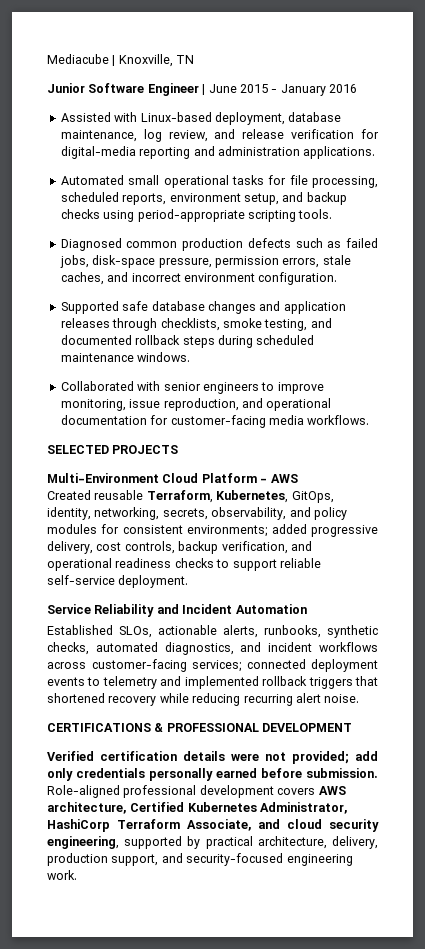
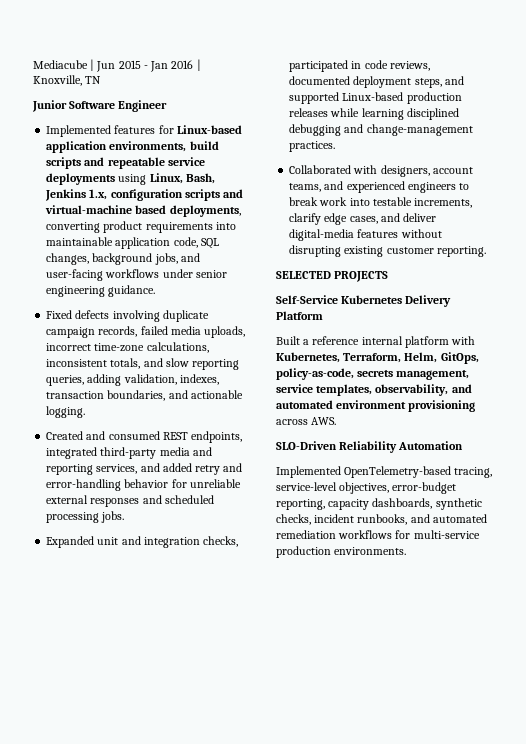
(116, 60) none -> [96,59,201,72] Jun 2015 - Jan 2016 |
[202,84,357,96] [60,112,342,125] [60,129,379,142] [60,146,376,159] [60,175,378,188] [60,192,347,205] [60,209,333,222] [60,238,378,251] [59,255,351,268] [60,272,338,285] [60,301,346,314] [60,318,332,331] [60,335,315,348] [60,352,191,362] [60,381,324,394] [60,398,332,411] [60,415,370,428] [47,445,179,454] [47,473,298,483] [47,490,334,503] [47,507,347,520] [47,524,378,537] [47,541,312,554] [47,558,321,571] [47,575,189,588] [47,604,307,617] [47,625,378,638] [47,642,379,655] [47,659,378,672] [47,676,378,689] [47,693,360,706] [47,723,353,732] [47,751,378,764] [47,768,378,781] [47,785,346,798] [47,802,349,814] [47,819,380,832] [47,836,378,849] [47,853,353,866] [47,870,77,880] | June 2015 - January 2016 // Assisted with Linux-based deployment, database maintenance, log review, and release verification for digital-media reporting and administration applications. // Automated small operational tasks for file processing, scheduled reports, environment setup, and backup checks using period-appropriate scripting tools. // Diagnosed common production defects such as failed jobs, disk-space pressure, permission errors, stale caches, and incorrect environment configuration. // Supported safe database changes and application releases through checklists, smoke testing, and documented rollback steps during scheduled maintenance windows. // Collaborated with senior engineers to improve monitoring, issue reproduction, and operational documentation for customer-facing media workflows. // SELECTED PROJECTS // Multi-Environment Cloud Platform - AWS // Created reusable Terraform, Kubernetes, GitOps, identity, networking, secrets, observability, and policy modules for consistent environments; added progressive delivery, cost controls, backup verification, and operational readiness checks to support reliable self-service deployment. // Service Reliability and Incident Automation // Established SLOs, actionable alerts, runbooks, synthetic checks, automated diagnostics, and incident workflows across customer-facing services; connected deployment events to telemetry and implemented rollback triggers that shortened recovery while reducing recurring alert noise. // CERTIFICATIONS & PROFESSIONAL DEVELOPMENT // Verified certification details were not provided; add only credentials personally earned before submission. Role-aligned professional development covers AWS architecture, Certified Kubernetes Administrator, HashiCorp Terraform Associate, and cloud security engineering, supported by practical architecture, delivery, production support, and security-focused engineering work. -> [46,125,242,137] [46,141,219,153] [46,157,205,169] [46,173,215,185] [45,189,244,201] [45,205,241,217] [46,221,236,233] [46,237,219,249] [46,253,200,265] [46,269,227,281] [46,285,156,297] [46,310,209,322] [46,326,246,338] [46,342,209,353] [46,358,240,370] [46,374,219,386] [46,390,243,401] [46,406,86,418] [46,431,243,443] [46,447,212,459] [46,463,243,475] [46,479,241,491] [46,495,214,507] [46,511,125,523] [46,536,239,548] [289,60,430,72] [289,76,464,88] [289,92,462,104] [289,108,459,120] [289,124,473,136] [289,141,336,152] [289,165,473,177] [289,181,470,193] [289,197,473,208] [289,213,437,225] [289,229,442,241] [289,245,486,257] [276,271,389,282] [276,295,452,307] [276,311,323,320] [276,336,476,348] [276,352,479,364] [276,368,470,380] [276,384,472,396] [276,400,476,412] [276,417,337,425] [276,441,464,453] [276,466,493,478] [276,482,457,494] [276,498,482,510] [276,514,487,525] [276,530,480,539] [276,546,407,558] // Implemented features for Linux-based application environments, build scripts and repeatable service deployments using Linux, Bash, Jenkins 1.x, configuration scripts and virtual-machine based deployments, converting product requirements into maintainable application code, SQL changes, background jobs, and user-facing workflows under senior engineering guidance. // Fixed defects involving duplicate campaign records, failed media uploads, incorrect time-zone calculations, inconsistent totals, and slow reporting queries, adding validation, indexes, transaction boundaries, and actionable logging. // Created and consumed REST endpoints, integrated third-party media and reporting services, and added retry and error-handling behavior for unreliable external responses and scheduled processing jobs. // Expanded unit and integration checks, participated in code reviews, documented deployment steps, and supported Linux-based production releases while learning disciplined debugging and change-management practices. // Collaborated with designers, account teams, and experienced engineers to break work into testable increments, clarify edge cases, and deliver digital-media features without disrupting existing customer reporting. // SELECTED PROJECTS // Self-Service Kubernetes Delivery Platform // Built a reference internal platform with Kubernetes, Terraform, Helm, GitOps, policy-as-code, secrets management, service templates, observability, and automated environment provisioning across AWS. // SLO-Driven Reliability Automation // Implemented OpenTelemetry-based tracing, service-level objectives, error-budget reporting, capacity dashboards, synthetic checks, incident runbooks, and automated remediation workflows for multi-service production environments.

